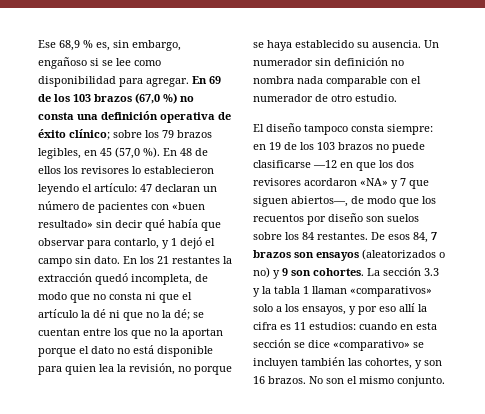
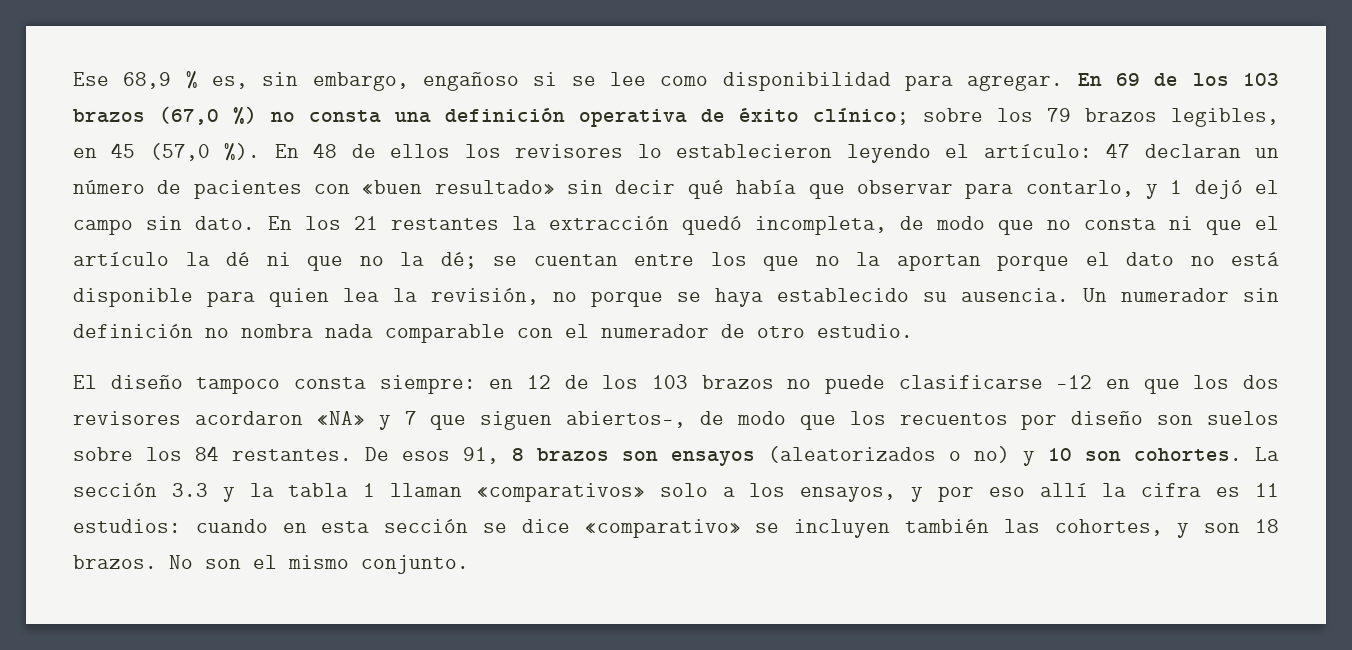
[269,142,281,150] 19 -> [527,375,551,389] 12
[413,232,437,243] 84, 7 -> [463,447,524,464] 91, 8
[282,268,288,276] 9 -> [1048,448,1072,461] 10
[253,376,265,384] 16 -> [1254,519,1279,533] 18

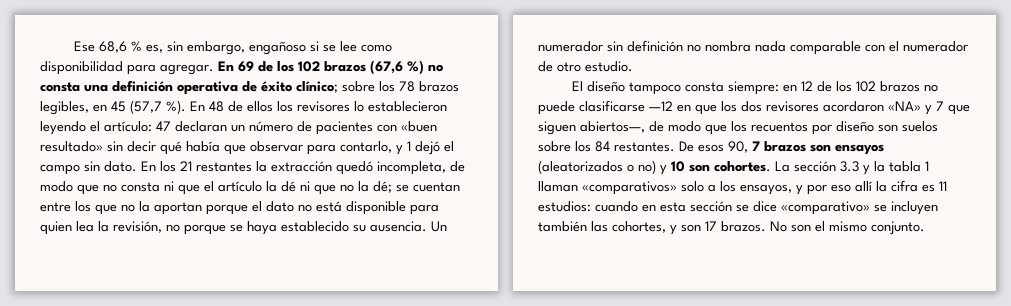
[123,72,172,89] 68,9 -> [99,41,128,53] 68,6
[1243,73,1279,86] [73,106,219,125] 103 brazos (67,0 -> [298,60,403,75] 102 brazos (67,6
[1047,108,1071,122] 79 -> [399,81,415,92] 78
[149,143,210,161] (57,0 -> [130,100,162,114] (57,7
[652,375,688,389] 103 -> [856,81,877,92] 102
[463,447,524,464] 91, 8 -> [728,141,760,153] 90, 7
[1254,519,1279,533] 18 -> [705,221,717,231] 17

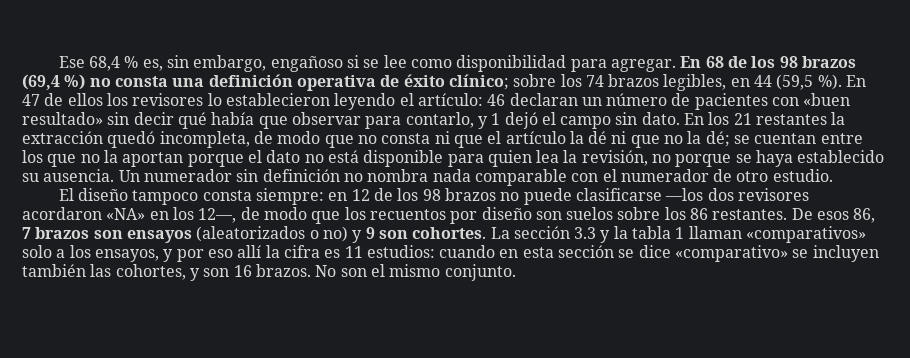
[99,41,128,53] 68,6 -> [89,56,121,71] 68,4
[238,60,403,75] 69 de los 102 brazos (67,6 -> [705,56,856,68] [22,74,60,90] 68 de los 98 brazos (69,4
[399,81,415,92] 78 -> [585,75,604,87] 74
[111,100,162,114] 45 (57,7 -> [754,74,814,90] 44 (59,5
[209,101,224,112] 48 -> [22,94,40,106] 47
[156,121,171,131] 47 -> [487,94,506,106] 46
[856,81,877,92] 102 -> [422,189,441,201] 98
[649,101,970,115] [538,121,645,135] —12 en que los dos revisores acordaron «NA» y 7 que siguen abiertos—, -> [665,188,809,201] [22,207,237,223] —los dos revisores acordaron «NA» en los 12—,
[595,141,610,152] 84 -> [690,208,709,220] 86
[728,141,748,153] 90, -> [853,208,876,223] 86,
[671,161,685,172] 10 -> [365,227,375,239] 9
[705,221,717,231] 17 -> [233,265,252,277] 16

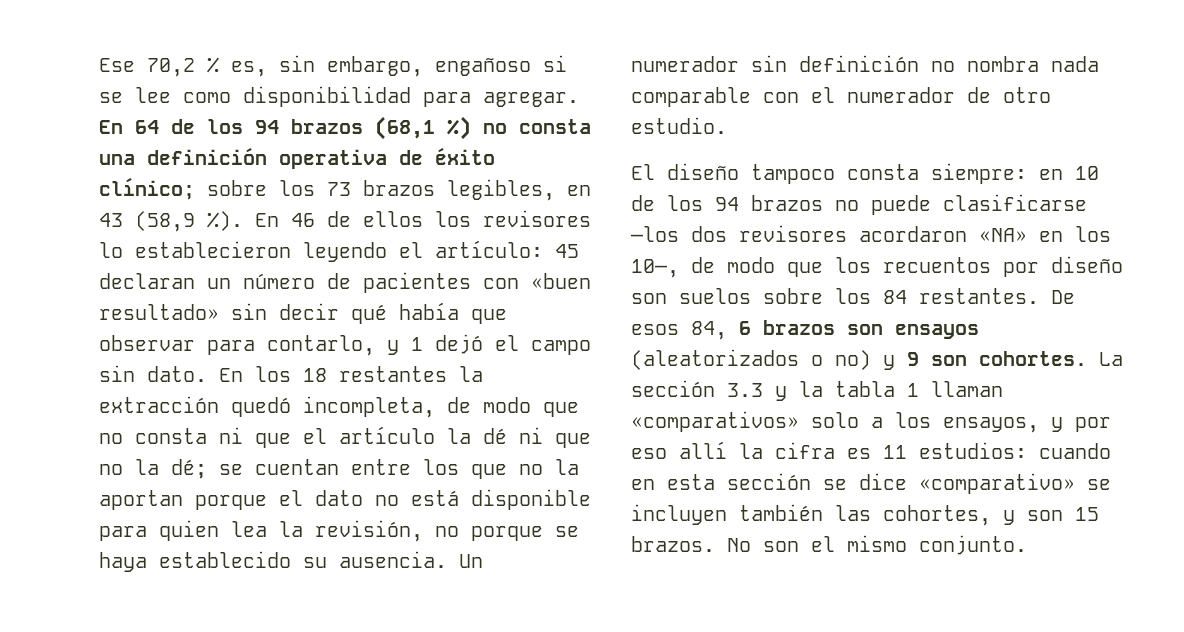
[89,56,121,71] 68,4 -> [147,58,195,77] 70,2
[705,56,856,68] [22,74,60,90] 68 de los 98 brazos (69,4 -> [135,116,435,140] 64 de los 94 brazos (68,1
[585,75,604,87] 74 -> [327,182,351,196] 73
[754,74,814,90] 44 (59,5 -> [99,211,195,232] 43 (58,9
[22,94,40,106] 47 -> [291,213,315,227] 46
[487,94,506,106] 46 -> [555,244,579,258] 45
[733,113,752,125] 21 -> [303,368,327,382] 18
[351,188,441,201] 12 de los 98 -> [1075,166,1099,180] [631,195,739,211] 10 de los 94
[198,208,237,223] 12—, -> [631,259,679,278] 10—,
[690,208,709,220] 86 -> [883,290,907,304] 84
[853,208,876,223] [22,227,31,239] 86, 7 -> [691,321,751,340] 84, 6
[233,265,252,277] 16 -> [1075,507,1099,521] 15

